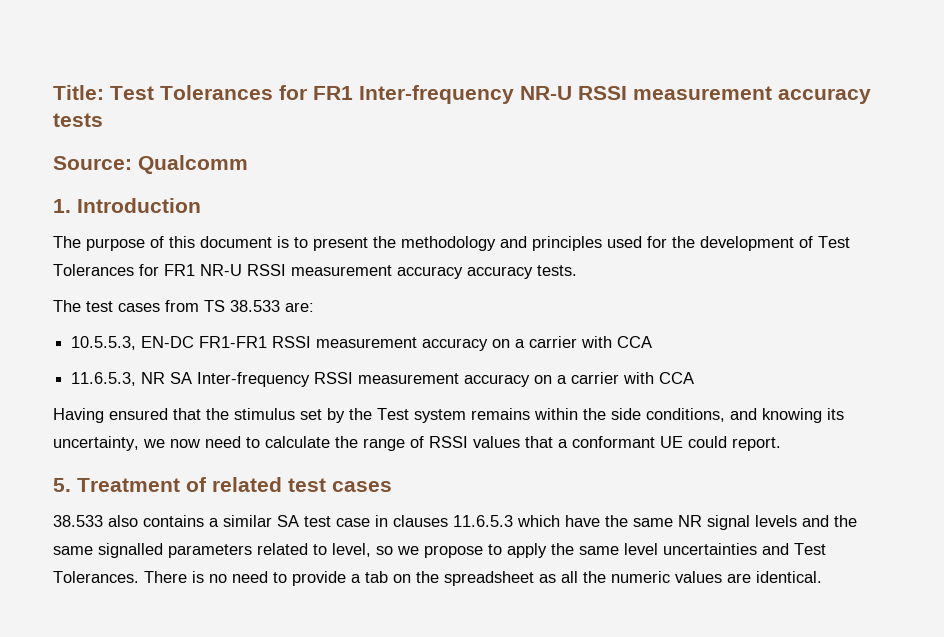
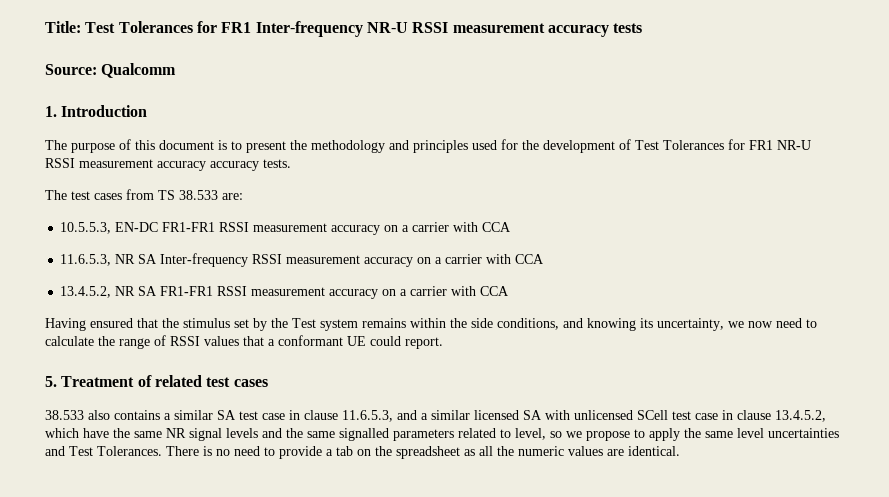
(695, 378) none -> [60,286,510,299] // 13.4.5.2, NR SA FR1-FR1 RSSI measurement accuracy on a carrier with CCA
[393,515,513,527] clauses 11.6.5.3 -> [304,410,826,422] clause 11.6.5.3, and a similar licensed SA with unlicensed SCell test case in clause 13.4.5.2,

